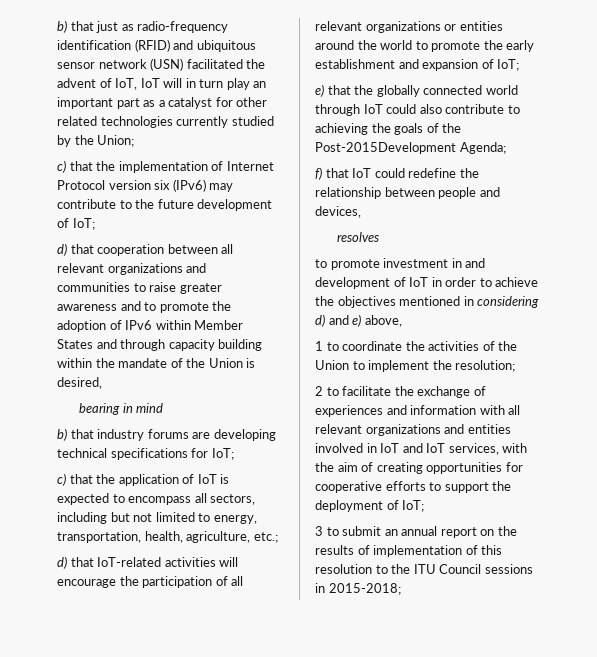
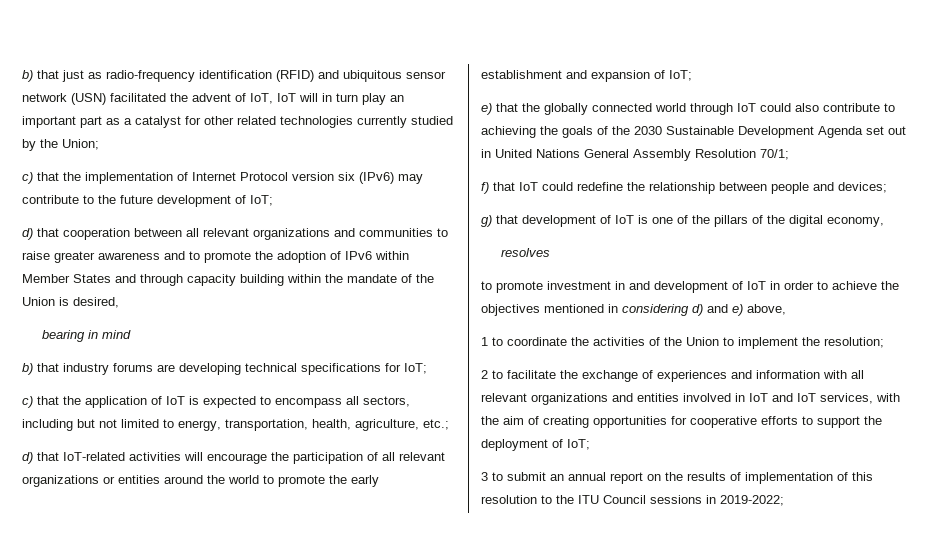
[315,142,506,154] Post-2015Development Agenda; -> [634,126,906,138] [481,149,789,161] 2030 Sustainable Development Agenda set out in United Nations General Assembly Resolution 70/1;
[315,206,361,218] devices, -> [838,182,887,193] [481,215,884,227] devices; // g) that development of IoT is one of the pillars of the digital economy,
[328,583,401,595] 2015-2018; -> [720,495,784,506] 2019-2022;

